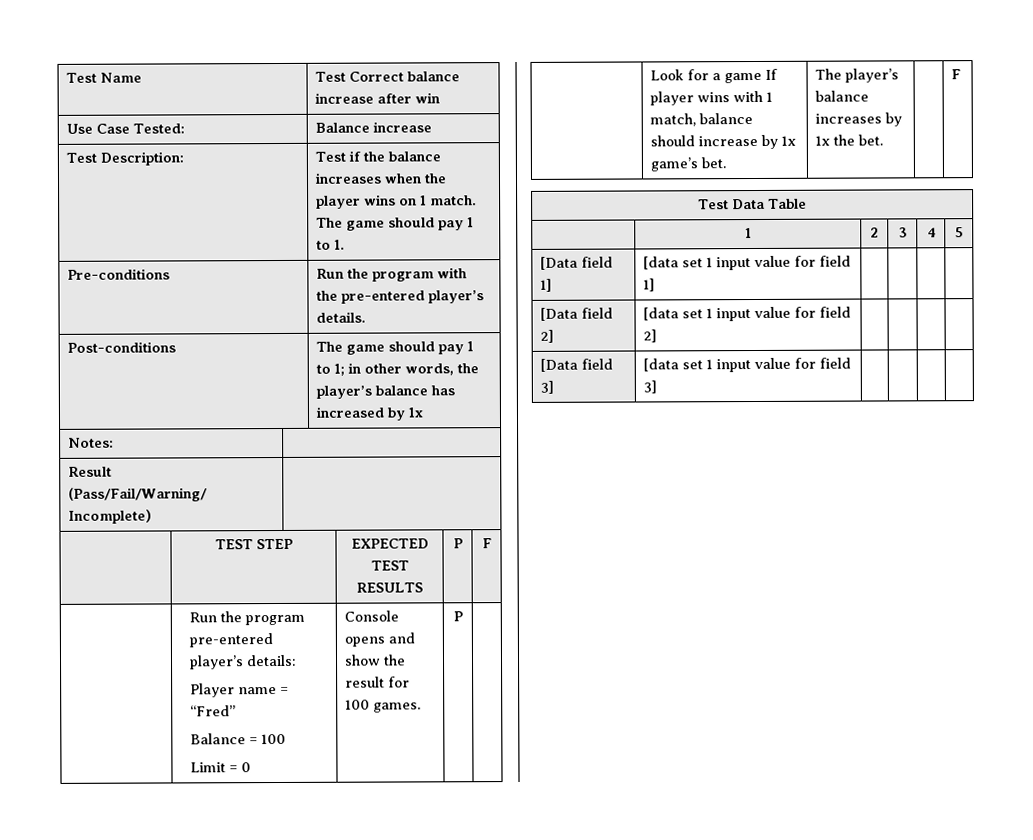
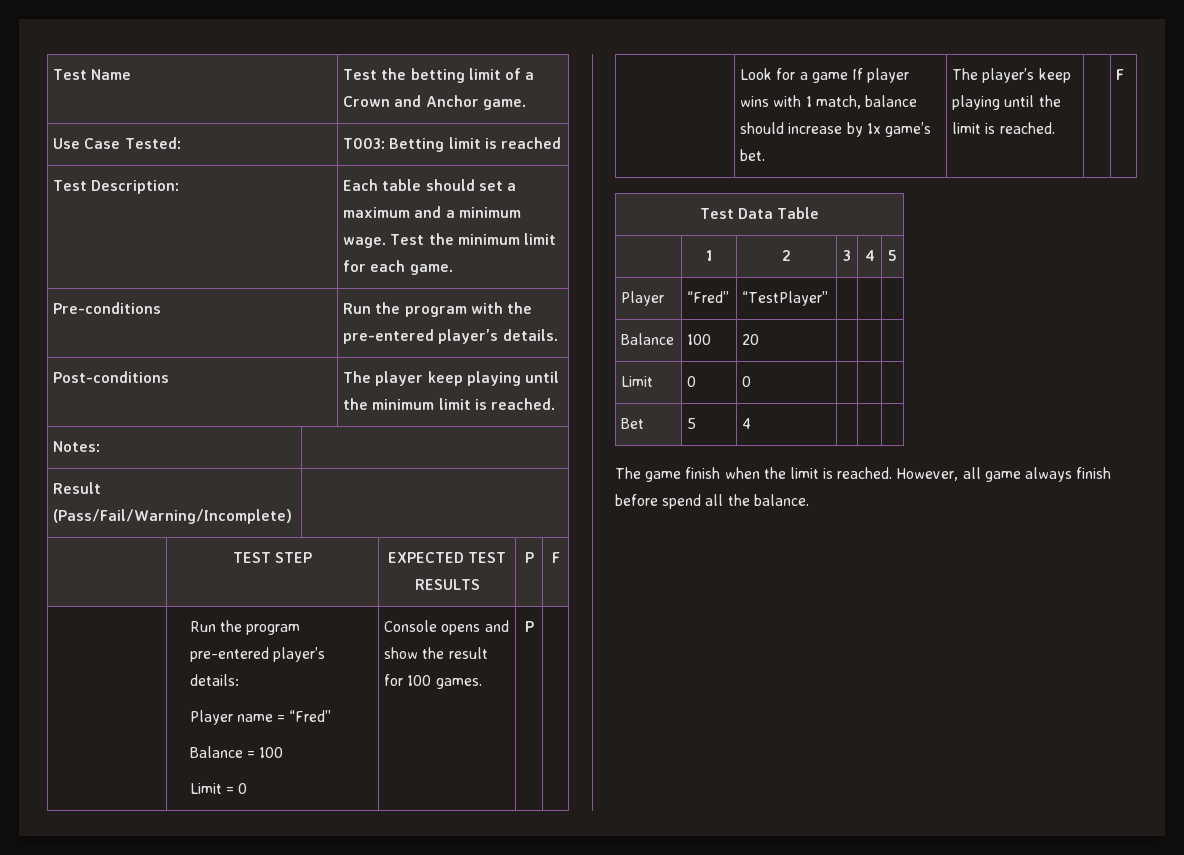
[349,71,461,82] [315,92,441,104] [66,123,186,134] [315,121,433,133] [66,151,185,166] [315,150,442,162] [315,172,448,184] [316,194,478,209] [316,217,475,231] [316,239,346,250] Correct balance increase after win // Use Case Tested: | Balance increase // Test Description: | Test if the balance increases when the player wins on 1 match. The game should pay 1 to 1. -> [381,68,535,83] [343,95,526,110] [53,137,181,149] [343,137,561,152] [53,180,180,194] [343,179,516,191] [343,206,521,218] [343,233,556,248] [343,260,453,275] the betting limit of a Crown and Anchor game. // Use Case Tested: | T003: Betting limit is reached // Test Description: | Each table should set a maximum and a minimum wage. Test the minimum limit for each game.
[346,341,475,355] [316,362,480,377] [316,385,456,399] [316,406,424,421] game should pay 1 to 1; in other words, the player’s balance has increased by 1x -> [375,371,559,386] [343,398,555,410] player keep playing until the minimum limit is reached.
[815,90,870,102] [815,112,903,127] [815,134,884,146] balance increases by 1x the bet. -> [1038,68,1071,83] [952,95,1061,110] [952,122,1055,134] keep playing until the limit is reached.
[540,256,614,270] [540,278,553,292] [643,255,852,271] [643,278,656,292] [540,307,614,321] [540,329,555,343] [643,306,852,322] [643,329,658,343] [540,358,614,372] [540,380,555,394] [643,357,852,373] [643,380,658,394] [Data field 1] | [data set 1 input value for field 1] | | | | // [Data field 2] | [data set 1 input value for field 2] | | | | // [Data field 3] | [data set 1 input value for field 3] | | | | -> [621,291,665,306] [687,291,730,303] [742,291,829,306] [621,333,675,345] [687,334,712,345] [742,334,760,345] [621,376,654,387] [687,376,697,387] [742,376,752,387] [621,418,645,429] [687,418,697,429] [742,418,752,429] [615,467,1112,482] [615,494,809,509] Player | “Fred” | “TestPlayer” | | | // Balance | 100 | 20 | | | // Limit | 0 | 0 | | | // Bet | 5 | 4 | | | // The game finish when the limit is reached. However, all game always finish before spend all the balance.

